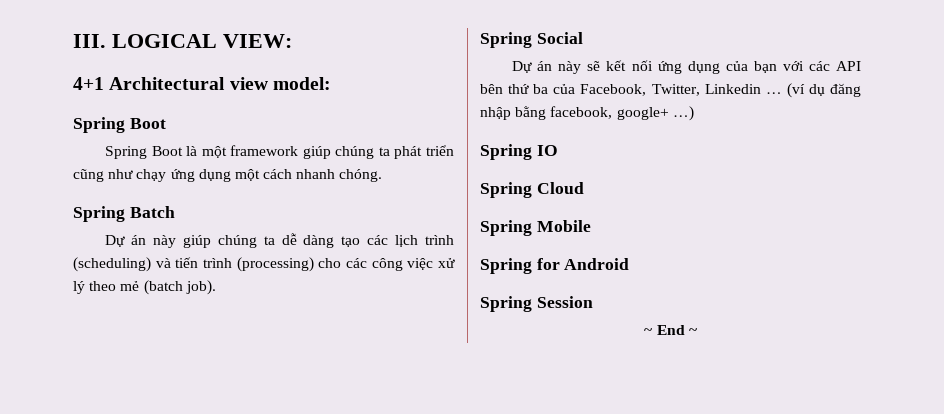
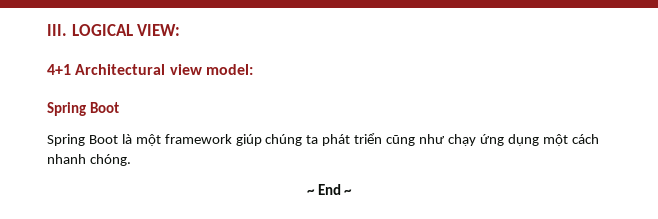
[73,206,175,222] [105,233,454,248] [73,257,456,272] [73,280,216,295] [480,32,583,48] [512,60,861,74] [480,83,861,98] [480,106,694,121] [480,144,558,160] [480,182,584,198] [480,220,591,236] [480,258,630,274] [480,296,593,312] // Spring Batch // Dự án này giúp chúng ta dễ dàng tạo các lịch trình (scheduling) và tiến trình (processing) cho các công việc xử lý theo mẻ (batch job). // Spring Social // Dự án này sẽ kết nối ứng dụng của bạn với các API bên thứ ba của Facebook, Twitter, Linkedin … (ví dụ đăng nhập bằng facebook, google+ …) // Spring IO // Spring Cloud // Spring Mobile // Spring for Android // Spring Session -> (131, 160) none

